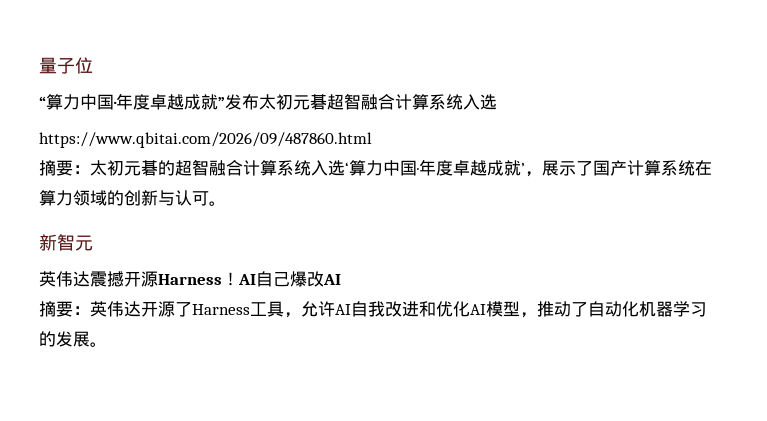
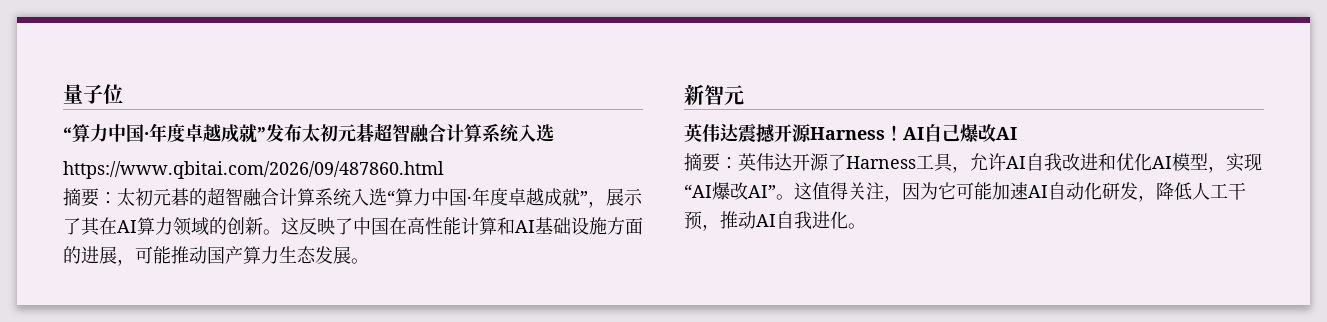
[345,159,525,176] ‘算力中国·年度卓越成就’ -> [387,187,588,206] “算力中国·年度卓越成就”
[593,160,712,176] [39,190,209,206] 国产计算系统在算力领域的创新与认可 -> [81,217,643,236] [63,246,351,266] 其在AI算力领域的创新。这反映了中国在高性能计算和AI基础设施方面的进展，可能推动国产算力生态发展
[537,301,707,317] [39,331,90,347] 推动了自动化机器学习的发展 -> [1226,153,1262,172] [684,182,1246,202] [684,211,848,231] 实现“AI爆改AI”。这值得关注，因为它可能加速AI自动化研发，降低人工干预，推动AI自我进化

